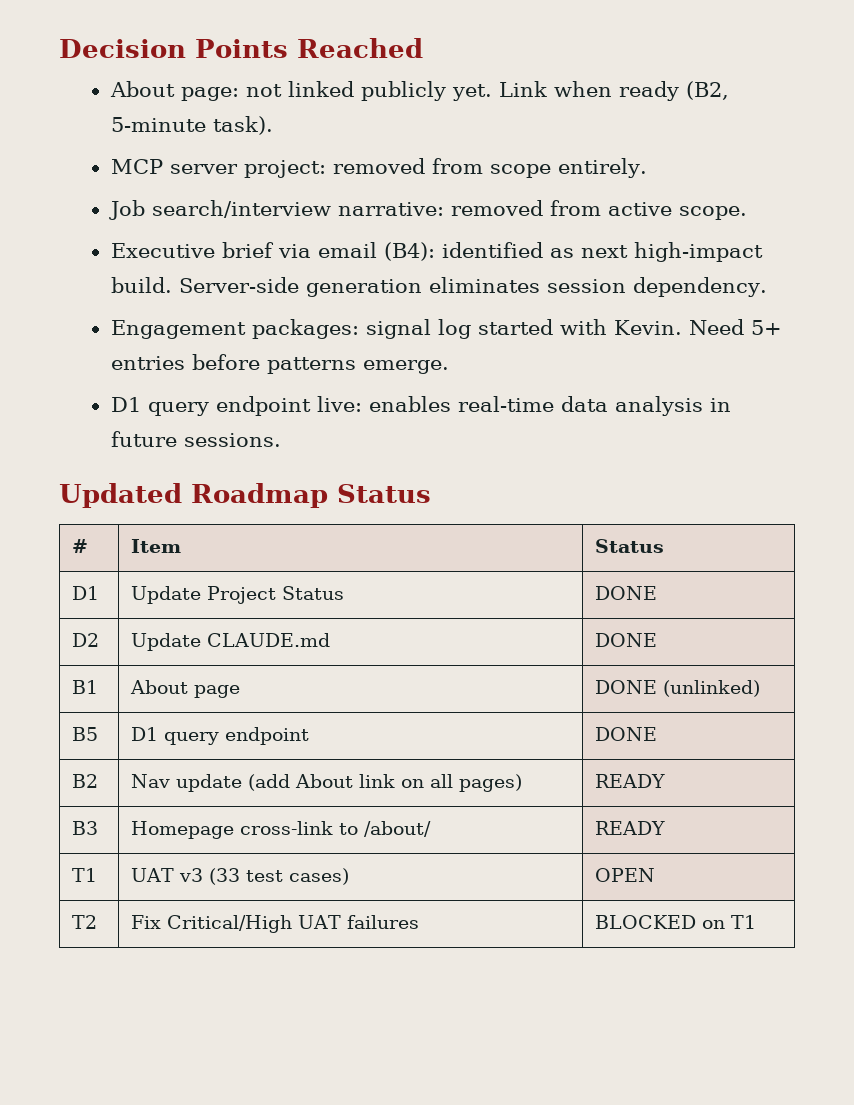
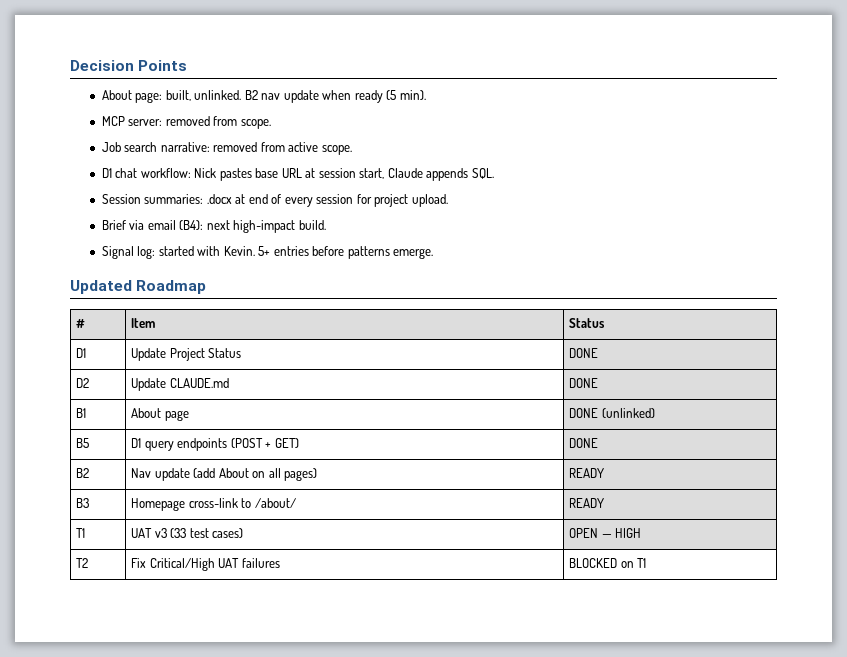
[296,38,423,58] Reached -> (188, 65) none
[245,81,729,101] [110,116,273,135] [110,158,647,178] not linked publicly yet. Link when ready (B2, 5-minute task). // MCP server project: removed from scope entirely. -> [165,90,426,103] [101,116,271,129] built, unlinked. B2 nav update when ready (5 min). // MCP server: removed from scope.
[151,200,331,218] search/interview -> [124,142,158,152] search
[110,242,274,258] Executive brief -> [101,168,494,181] [101,194,448,207] [101,220,126,230] D1 chat workflow: Nick pastes base URL at session start, Claude appends SQL. // Session summaries: .docx at end of every session for project upload. // Brief
[441,242,574,258] identified as -> (204, 225) none
[178,277,767,297] [110,319,471,339] Server-side generation eliminates session dependency. // Engagement packages: signal log -> [101,246,156,259] // Signal log:
[688,319,744,335] Need -> (255, 251) none
[110,396,731,416] [110,431,281,447] // D1 query endpoint live: enables real-time data analysis in future sessions. -> (434, 253) none
[337,484,431,503] Status -> (207, 287) none
[225,727,310,745] endpoint -> [177,438,299,451] endpoints (POST + GET)
[359,774,396,788] link -> (249, 473) none
(656, 875) none -> [601,528,642,538] — HIGH

